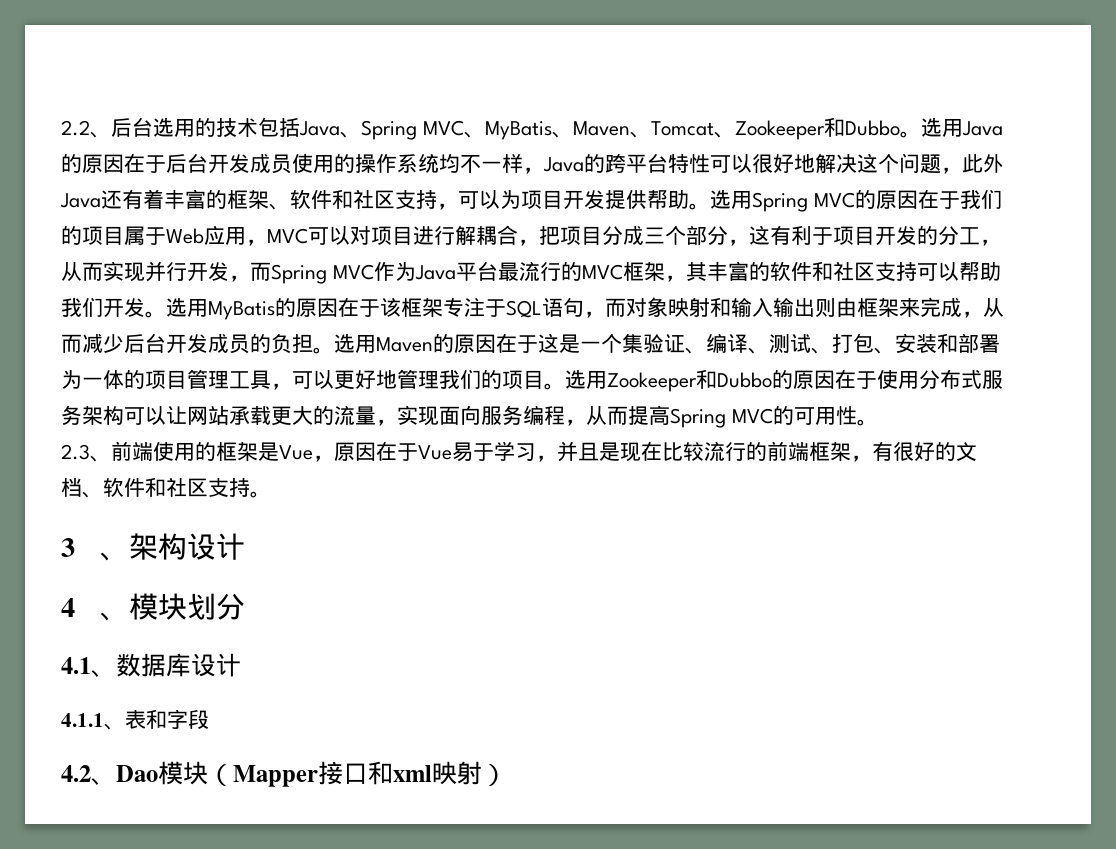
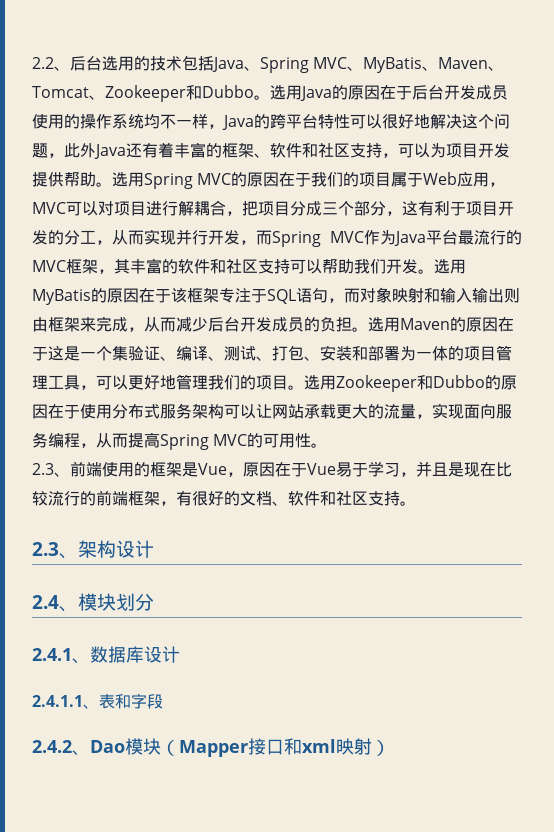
[61,538,75,557] 3 -> [32,542,59,556] 2.3
[61,598,75,617] 4 -> [32,595,59,609] 2.4
[61,657,91,674] 4.1 -> [32,648,72,661] 2.4.1
[61,713,104,727] 4.1.1 -> [32,695,83,707] 2.4.1.1
[61,765,91,782] 4.2 -> [32,740,72,753] 2.4.2

